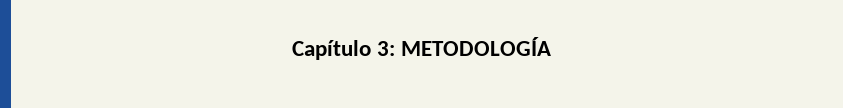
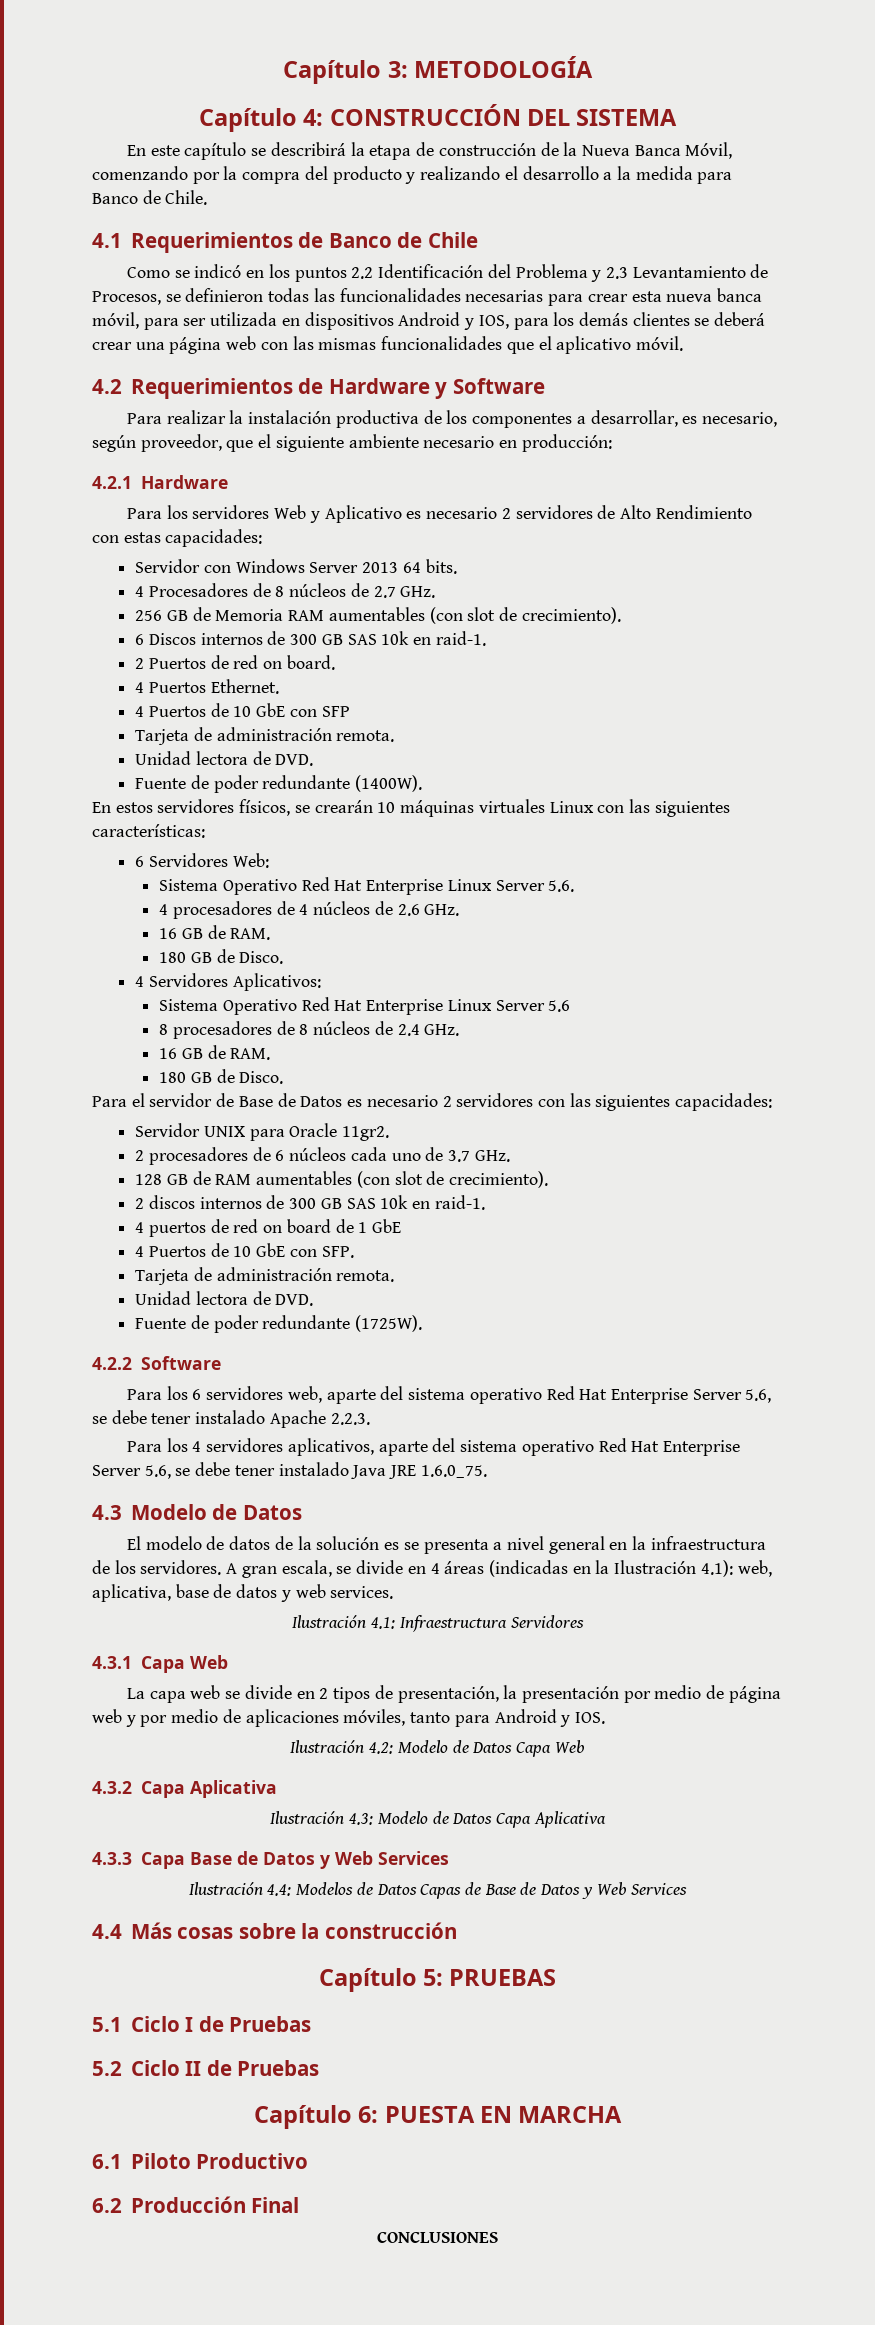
(552, 46) none -> [198,104,678,132] [127,142,733,160] [92,166,733,184] [92,190,208,205] [92,232,478,253] [127,264,769,282] [92,288,762,306] [92,312,766,330] [92,336,683,354] [92,378,545,399] [127,410,777,428] [92,434,612,452] [92,475,228,489] [127,505,752,523] [92,529,263,547] [135,559,457,574] [135,583,436,598] [135,607,621,624] [135,631,486,646] [135,655,335,670] [135,679,279,694] [135,703,350,717] [135,727,395,745] [135,751,314,766] [135,775,423,793] [92,799,730,817] [92,824,205,838] [135,853,269,868] [159,877,575,895] [159,901,460,919] [159,925,271,940] [159,949,284,964] [135,973,321,991] [159,997,571,1015] [159,1021,460,1039] [159,1045,271,1060] [159,1069,284,1084] [92,1093,773,1111] [135,1123,390,1141] [135,1147,510,1165] [135,1171,549,1188] [135,1195,485,1210] [135,1219,402,1237] [135,1243,354,1258] [135,1267,395,1285] [135,1291,314,1306] [135,1315,423,1333] [92,1356,221,1370] [127,1386,772,1404] [92,1410,370,1428] [127,1438,740,1456] [92,1462,487,1479] [92,1504,302,1520] [127,1536,766,1554] [92,1560,772,1578] [92,1584,394,1602] [292,1615,584,1632] [92,1655,228,1673] [127,1685,781,1703] [92,1709,605,1727] [290,1740,585,1757] [92,1780,277,1798] [270,1811,606,1828] [92,1851,449,1869] [188,1882,688,1899] [92,1922,457,1939] [318,1968,557,1992] [92,2016,312,2032] [92,2060,320,2076] [253,2105,623,2129] [92,2153,309,2169] [92,2196,300,2213] [377,2232,498,2243] // Capítulo 4: CONSTRUCCIÓN DEL SISTEMA // En este capítulo se describirá la etapa de construcción de la Nueva Banca Móvil, comenzando por la compra del producto y realizando el desarrollo a la medida para Banco de Chile. // 4.1 Requerimientos de Banco de Chile // Como se indicó en los puntos 2.2 Identificación del Problema y 2.3 Levantamiento de Procesos, se definieron todas las funcionalidades necesarias para crear esta nueva banca móvil, para ser utilizada en dispositivos Android y IOS, para los demás clientes se deberá crear una página web con las mismas funcionalidades que el aplicativo móvil. // 4.2 Requerimientos de Hardware y Software // Para realizar la instalación productiva de los componentes a desarrollar, es necesario, según proveedor, que el siguiente ambiente necesario en producción: // 4.2.1 Hardware // Para los servidores Web y Aplicativo es necesario 2 servidores de Alto Rendimiento con estas capacidades: // Servidor con Windows Server 2013 64 bits. // 4 Procesadores de 8 núcleos de 2.7 GHz. // 256 GB de Memoria RAM aumentables (con slot de crecimiento). // 6 Discos internos de 300 GB SAS 10k en raid-1. // 2 Puertos de red on board. // 4 Puertos Ethernet. // 4 Puertos de 10 GbE con SFP // Tarjeta de administración remota. // Unidad lectora de DVD. // Fuente de poder redundante (1400W). // En estos servidores físicos, se crearán 10 máquinas virtuales Linux con las siguientes características: // 6 Servidores Web: // Sistema Operativo Red Hat Enterprise Linux Server 5.6. // 4 procesadores de 4 núcleos de 2.6 GHz. // 16 GB de RAM. // 180 GB de Disco. // 4 Servidores Aplicativos: // Sistema Operativo Red Hat Enterprise Linux Server 5.6 // 8 procesadores de 8 núcleos de 2.4 GHz. // 16 GB de RAM. // 180 GB de Disco. // Para el servidor de Base de Datos es necesario 2 servidores con las siguientes capacidades: // Servidor UNIX para Oracle 11gr2. // 2 procesadores de 6 núcleos cada uno de 3.7 GHz. // 128 GB de RAM aumentables (con slot de crecimiento). // 2 discos internos de 300 GB SAS 10k en raid-1. // 4 puertos de red on board de 1 GbE // 4 Puertos de 10 GbE con SFP. // Tarjeta de administración remota. // Unidad lectora de DVD. // Fuente de poder redundante (1725W). // 4.2.2 Software // Para los 6 servidores web, aparte del sistema operativo Red Hat Enterprise Server 5.6, se debe tener instalado Apache 2.2.3. // Para los 4 servidores aplicativos, aparte del sistema operativo Red Hat Enterprise Server 5.6, se debe tener instalado Java JRE 1.6.0_75. // 4.3 Modelo de Datos // El modelo de datos de la solución es se presenta a nivel general en la infraestructura de los servidores. A gran escala, se divide en 4 áreas (indicadas en la Ilustración 4.1): web, aplicativa, base de datos y web services. // Ilustración 4.1: Infraestructura Servidores // 4.3.1 Capa Web // La capa web se divide en 2 tipos de presentación, la presentación por medio de página web y por medio de aplicaciones móviles, tanto para Android y IOS. // Ilustración 4.2: Modelo de Datos Capa Web // 4.3.2 Capa Aplicativa // Ilustración 4.3: Modelo de Datos Capa Aplicativa // 4.3.3 Capa Base de Datos y Web Services // Ilustración 4.4: Modelos de Datos Capas de Base de Datos y Web Services // 4.4 Más cosas sobre la construcción // Capítulo 5: PRUEBAS // 5.1 Ciclo I de Pruebas // 5.2 Ciclo II de Pruebas // Capítulo 6: PUESTA EN MARCHA // 6.1 Piloto Productivo // 6.2 Producción Final // CONCLUSIONES

